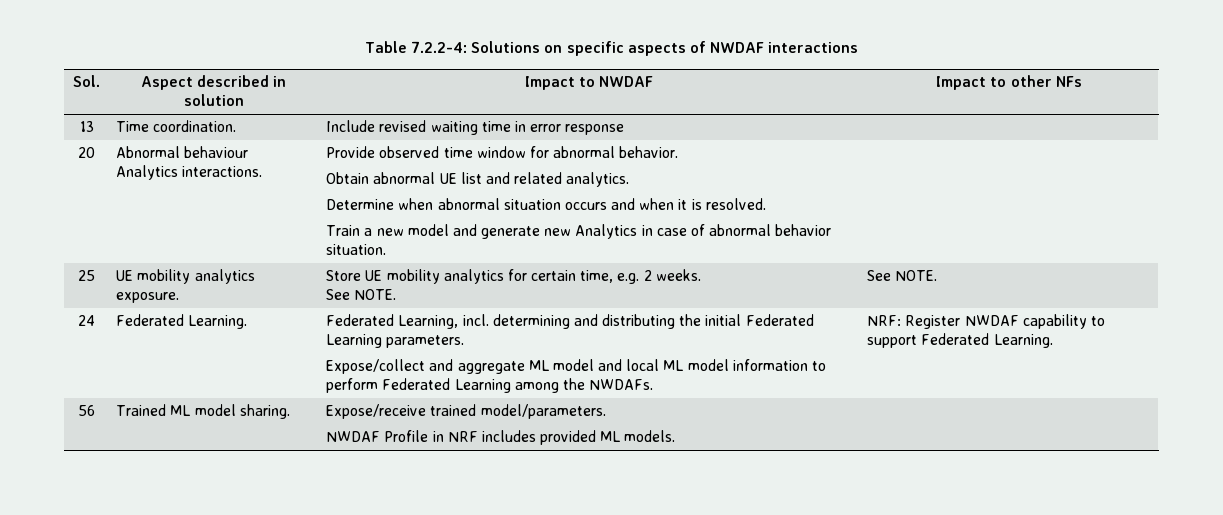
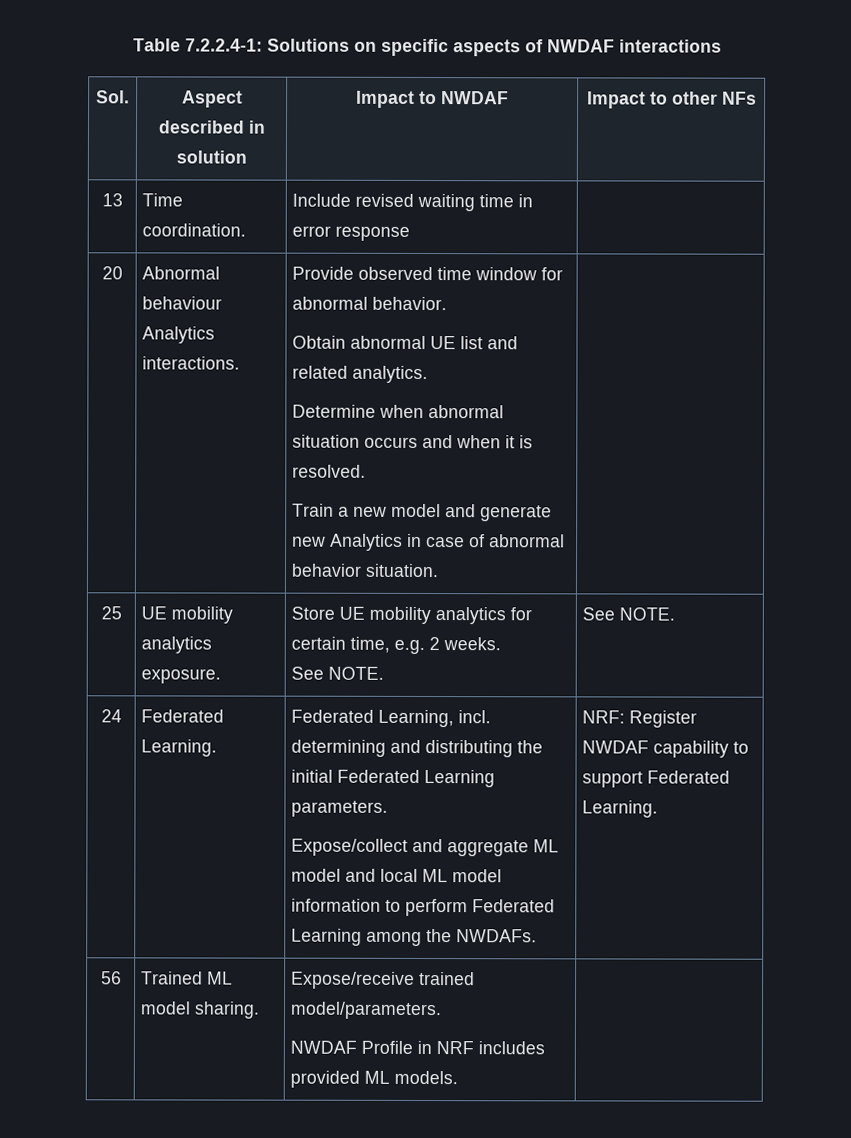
[410,41,467,53] 7.2.2-4: -> [184,38,263,52] 7.2.2.4-1:

